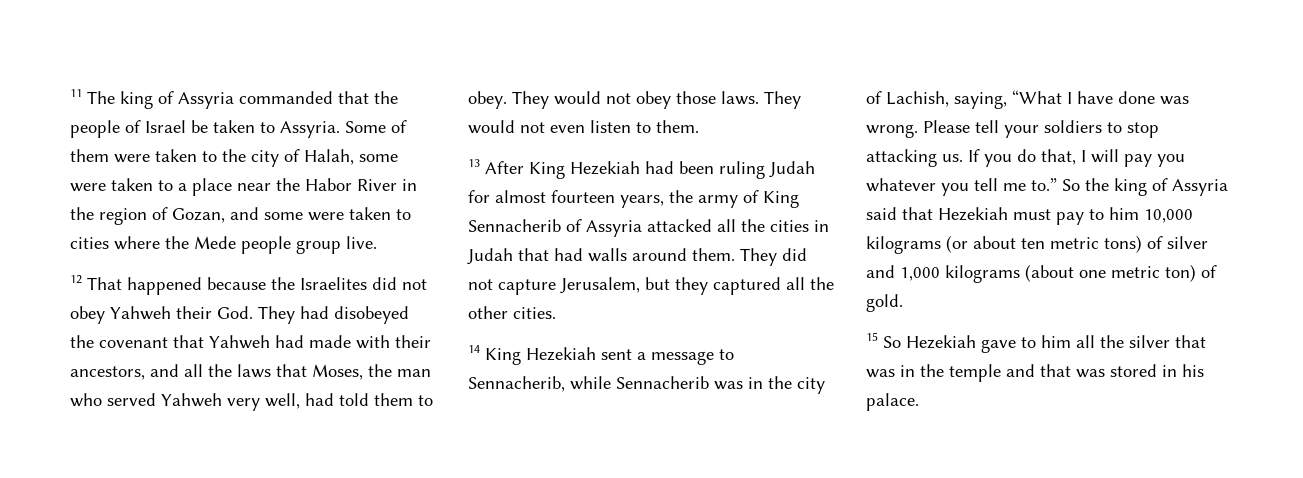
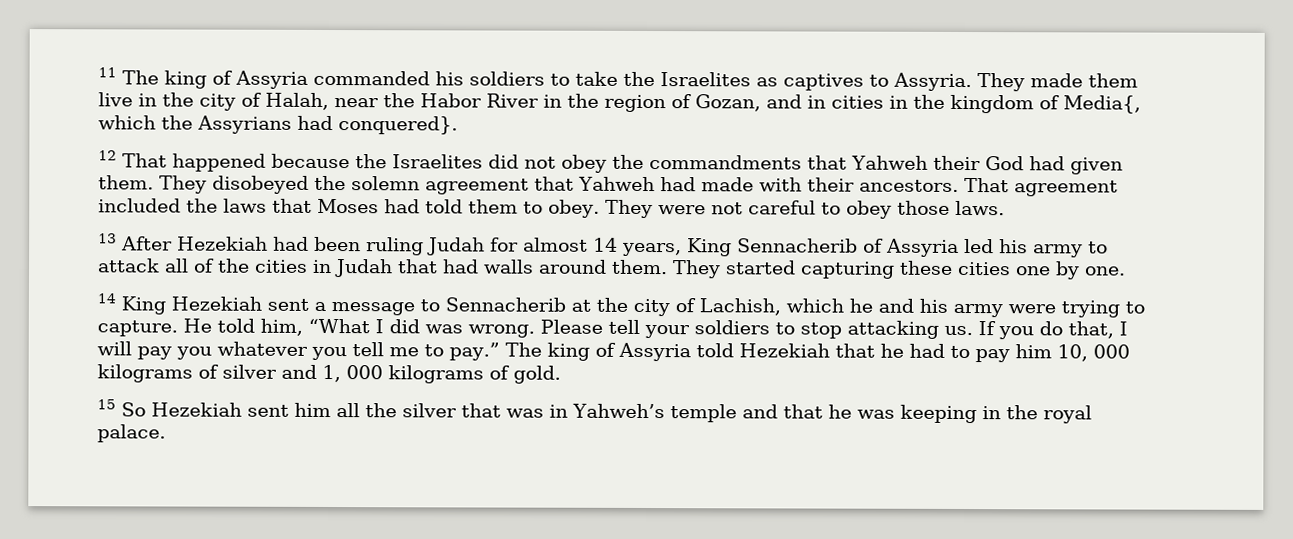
[338,91,398,104] [70,120,407,138] [70,149,398,167] [70,178,232,196] that the people of Israel be taken to Assyria. Some of them were taken to the city of Halah, some were taken to a place -> [435,71,1138,92] [98,92,329,111] his soldiers to take the Israelites as captives to Assyria. They made them live in the city of Halah,
[264,207,411,221] [70,236,377,254] some were taken to cities where the Mede people group live. -> [807,94,1141,114] [98,115,458,135] in cities in the kingdom of Media{, which the Assyrians had conquered}.
[110,306,409,324] [70,335,168,348] Yahweh their God. They had disobeyed the covenant -> [612,154,1123,175] [98,175,529,195] the commandments that Yahweh their God had given them. They disobeyed the solemn agreement
[70,364,431,380] [70,393,300,411] ancestors, and all the laws that Moses, the man who served Yahweh very well, -> [858,177,1118,197] [98,198,379,214] ancestors. That agreement included the laws that Moses
[554,91,631,105] would not -> [657,200,841,215] were not careful to
[764,91,801,109] [468,120,699,134] They would not even listen to them. -> (1005, 208) none
[529,162,565,179] King -> (173, 243) none
[551,190,799,208] [468,219,736,237] fourteen years, the army of King Sennacherib of Assyria attacked all -> [593,237,1108,258] [97,258,215,273] 14 years, King Sennacherib of Assyria led his army to attack all of
[782,248,807,261] [468,277,834,295] [468,306,556,319] did not capture Jerusalem, but they captured all the other cities. -> [725,260,1126,280] started capturing these cities one by one.
[468,376,825,394] [866,90,1155,109] Sennacherib, while Sennacherib was in the city of Lachish, saying, “What I have done -> [445,297,1145,318] [97,318,420,337] Sennacherib at the city of Lachish, which he and his army were trying to capture. He told him, “What I did
[1031,178,1228,196] [866,207,1193,225] [866,235,1208,254] [866,264,1196,283] to.” So the king of Assyria said that Hezekiah must pay to him 10,000 kilograms (or about ten metric tons) of silver and 1,000 kilograms (about one metric ton) -> [424,342,1130,363] [97,364,484,384] to pay.” The king of Assyria told Hezekiah that he had to pay him 10, 000 kilograms of silver and 1, 000 kilograms
[981,337,1036,353] gave to -> [247,404,289,417] sent
[920,364,944,377] the -> [572,403,665,419] Yahweh’s
[1076,364,1204,378] was stored in his -> [827,404,1092,424] he was keeping in the royal

